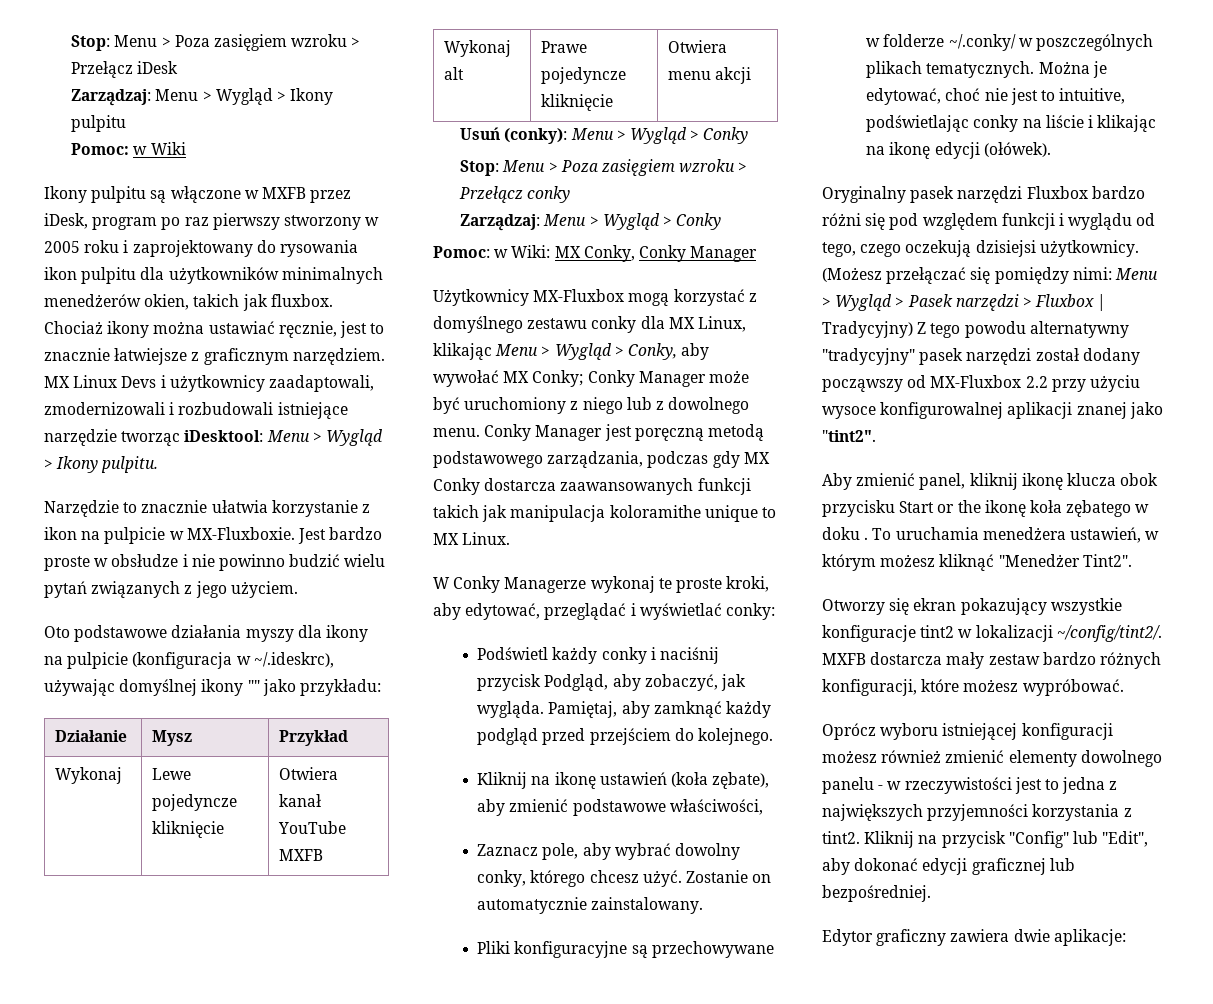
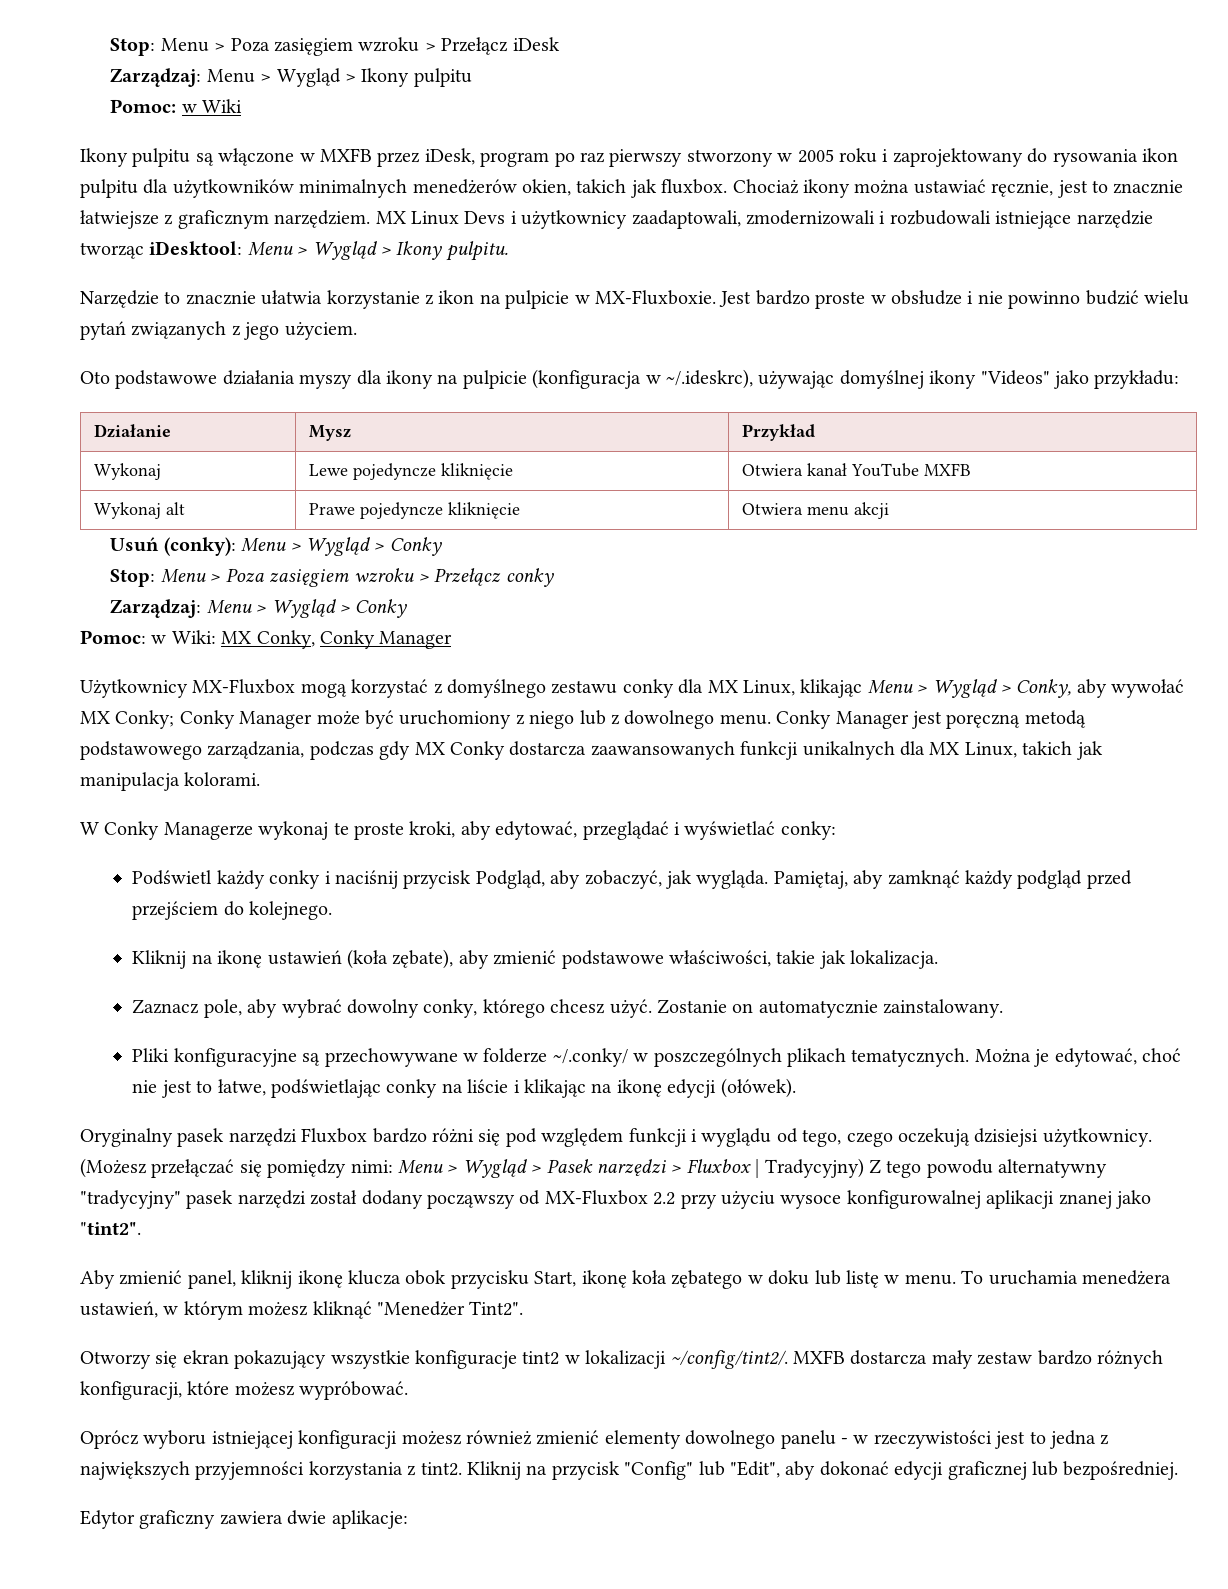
[247,680,260,692] "" -> [980,370,1050,385] "Videos"
[433,505,776,522] [433,532,511,545] takich jak manipulacja koloramithe unique to MX Linux. -> [802,741,1103,760] [80,772,261,791] unikalnych dla MX Linux, takich jak manipulacja kolorami.
(763, 807) none -> [776,950,939,969] takie jak lokalizacja.
[1059,88,1126,104] intuitive, -> [217,1079,266,1096] łatwe,
[899,500,981,513] Start or the -> [534,1271,577,1287] Start,
[864,537,869,540] . -> [814,1270,956,1288] lub listę w menu.

